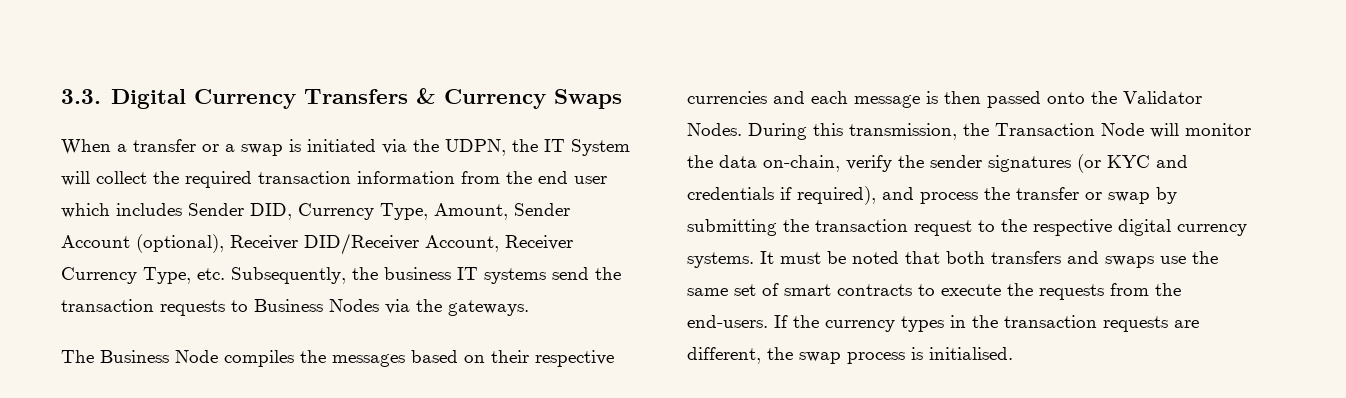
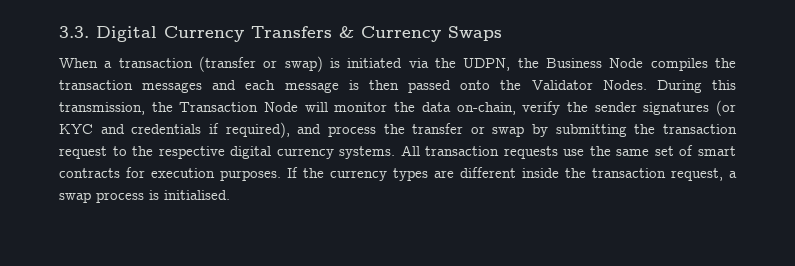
[133,139,283,156] transfer or a swap -> [118,56,323,72] transaction (transfer or swap)
[544,139,630,156] [61,171,607,188] [61,203,570,220] [61,233,573,255] [61,267,621,284] [61,299,529,316] [61,350,614,367] [687,91,767,104] IT System will collect the required transaction information from the end user which includes Sender DID, Currency Type, Amount, Sender Account (optional), Receiver DID/Receiver Account, Receiver Currency Type, etc. Subsequently, the business IT systems send the transaction requests to Business Nodes via the gateways. // The Business Node compiles the messages based on their respective currencies -> [546,58,737,71] [59,80,203,93] Business Node compiles the transaction messages
[760,251,1154,268] It must be noted that both transfers and swaps -> [400,145,558,159] All transaction requests
[918,283,1181,300] [687,315,1199,332] [687,347,793,364] to execute the requests from the end-users. If the currency types in the transaction requests are different, the -> [126,167,737,181] for execution purposes. If the currency types are different inside the transaction request, a

